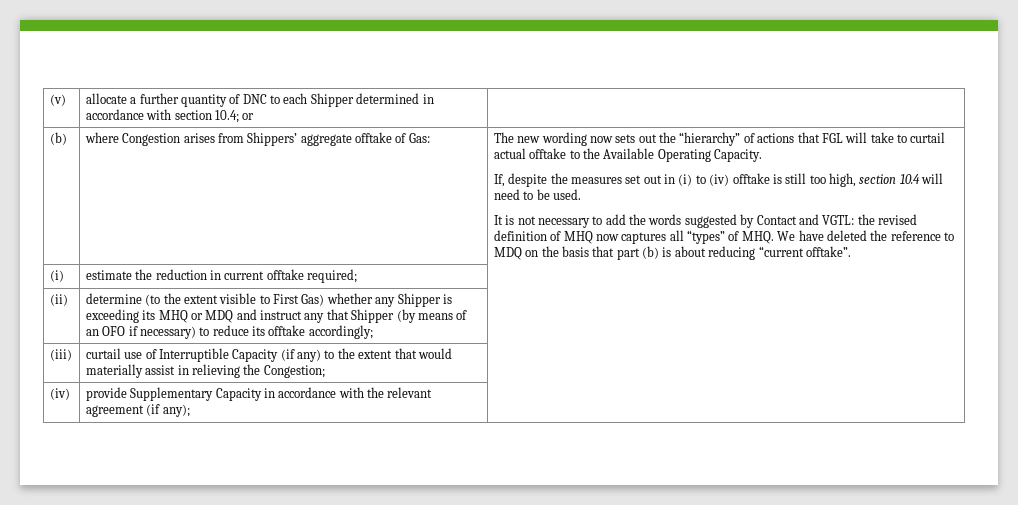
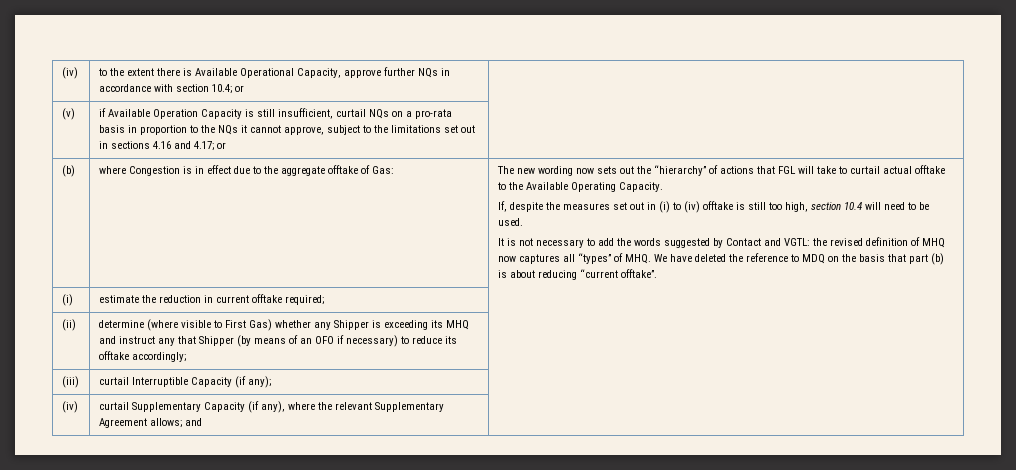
[49,94,66,106] [85,93,420,107] (v) | allocate a further quantity of DNC to each Shipper determined -> [61,67,78,79] [98,67,438,78] (iv) | to the extent there is Available Operational Capacity, approve further NQs
[49,132,67,145] [84,132,298,146] (b) | where Congestion arises from Shippers’ -> [61,108,75,120] [98,108,452,119] [98,125,475,135] [98,141,226,151] [61,165,75,177] [98,165,278,176] (v) | if Available Operation Capacity is still insufficient, curtail NQs on a pro-rata basis in proportion to the NQs it cannot approve, subject to the limitations set out in sections 4.16 and 4.17; or | // (b) | where Congestion is in effect due to the
[145,293,218,306] (to the extent -> [146,319,178,331] (where
[190,310,234,323] or MDQ -> (469, 325) none
[124,349,157,359] use of -> (129, 381) none
[297,348,452,362] [85,364,325,378] [49,388,70,400] [85,387,127,401] any) to the extent that would materially assist in relieving the Congestion; | // (iv) | provide -> [247,376,271,388] [61,401,78,413] [98,402,129,410] any); | // (iv) | curtail
[263,387,433,398] [85,404,190,417] in accordance with the relevant agreement (if any); -> [247,401,444,413] [98,418,202,428] (if any), where the relevant Supplementary Agreement allows; and

